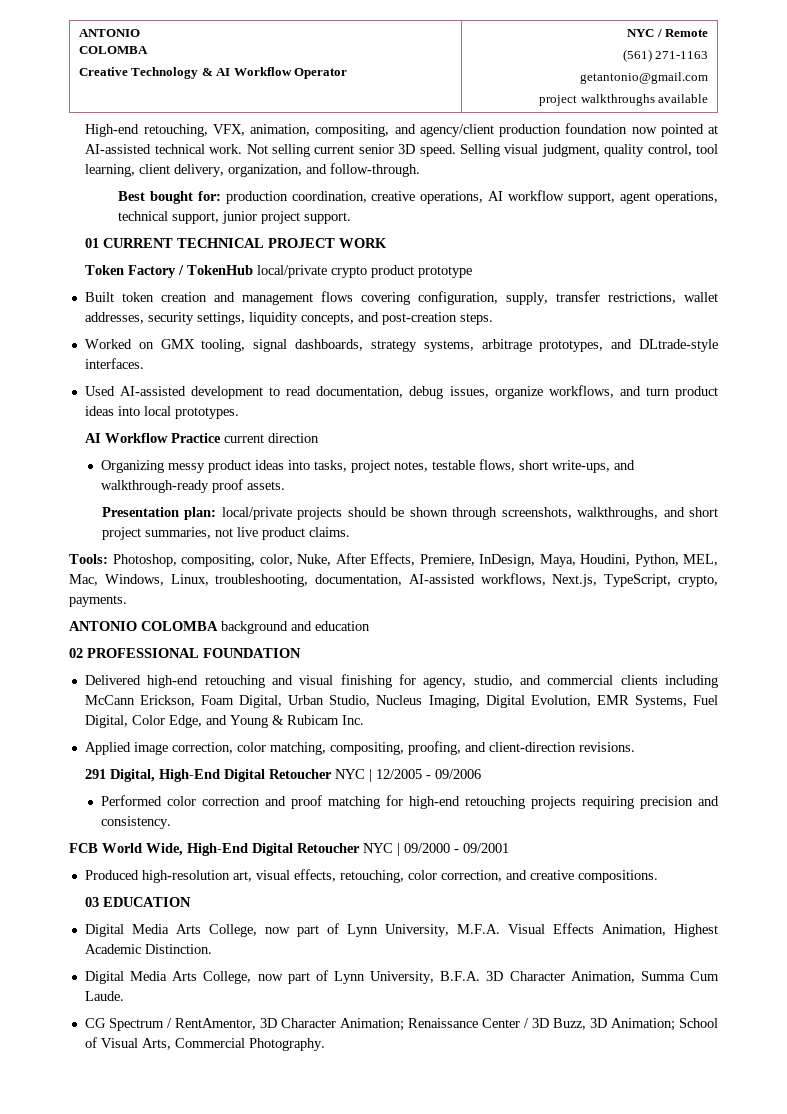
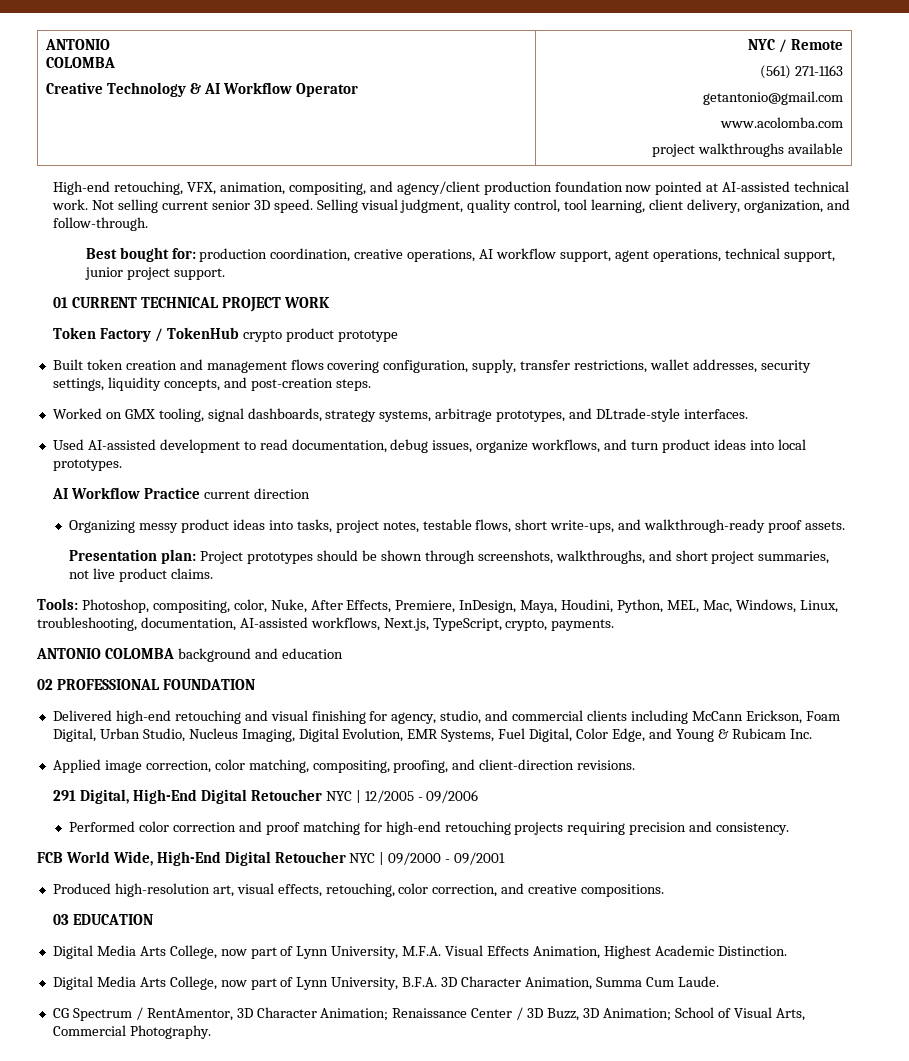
(709, 78) none -> [719,117,843,128] // www.acolomba.com
[257,265,328,278] local/private -> (239, 333) none
[221,507,343,520] local/private projects -> [200,551,314,564] Project prototypes

